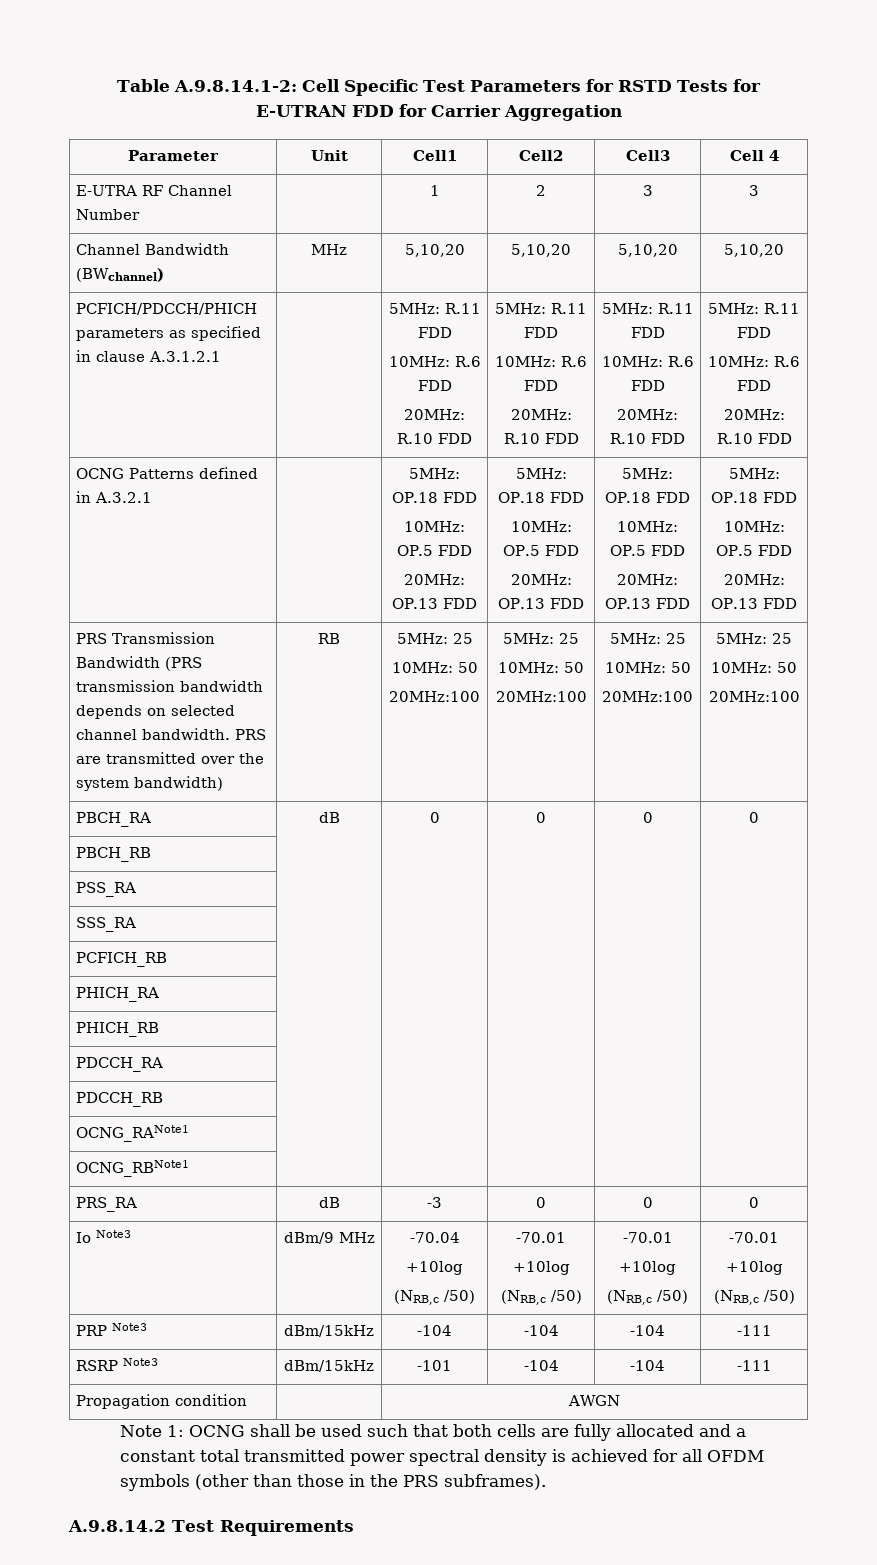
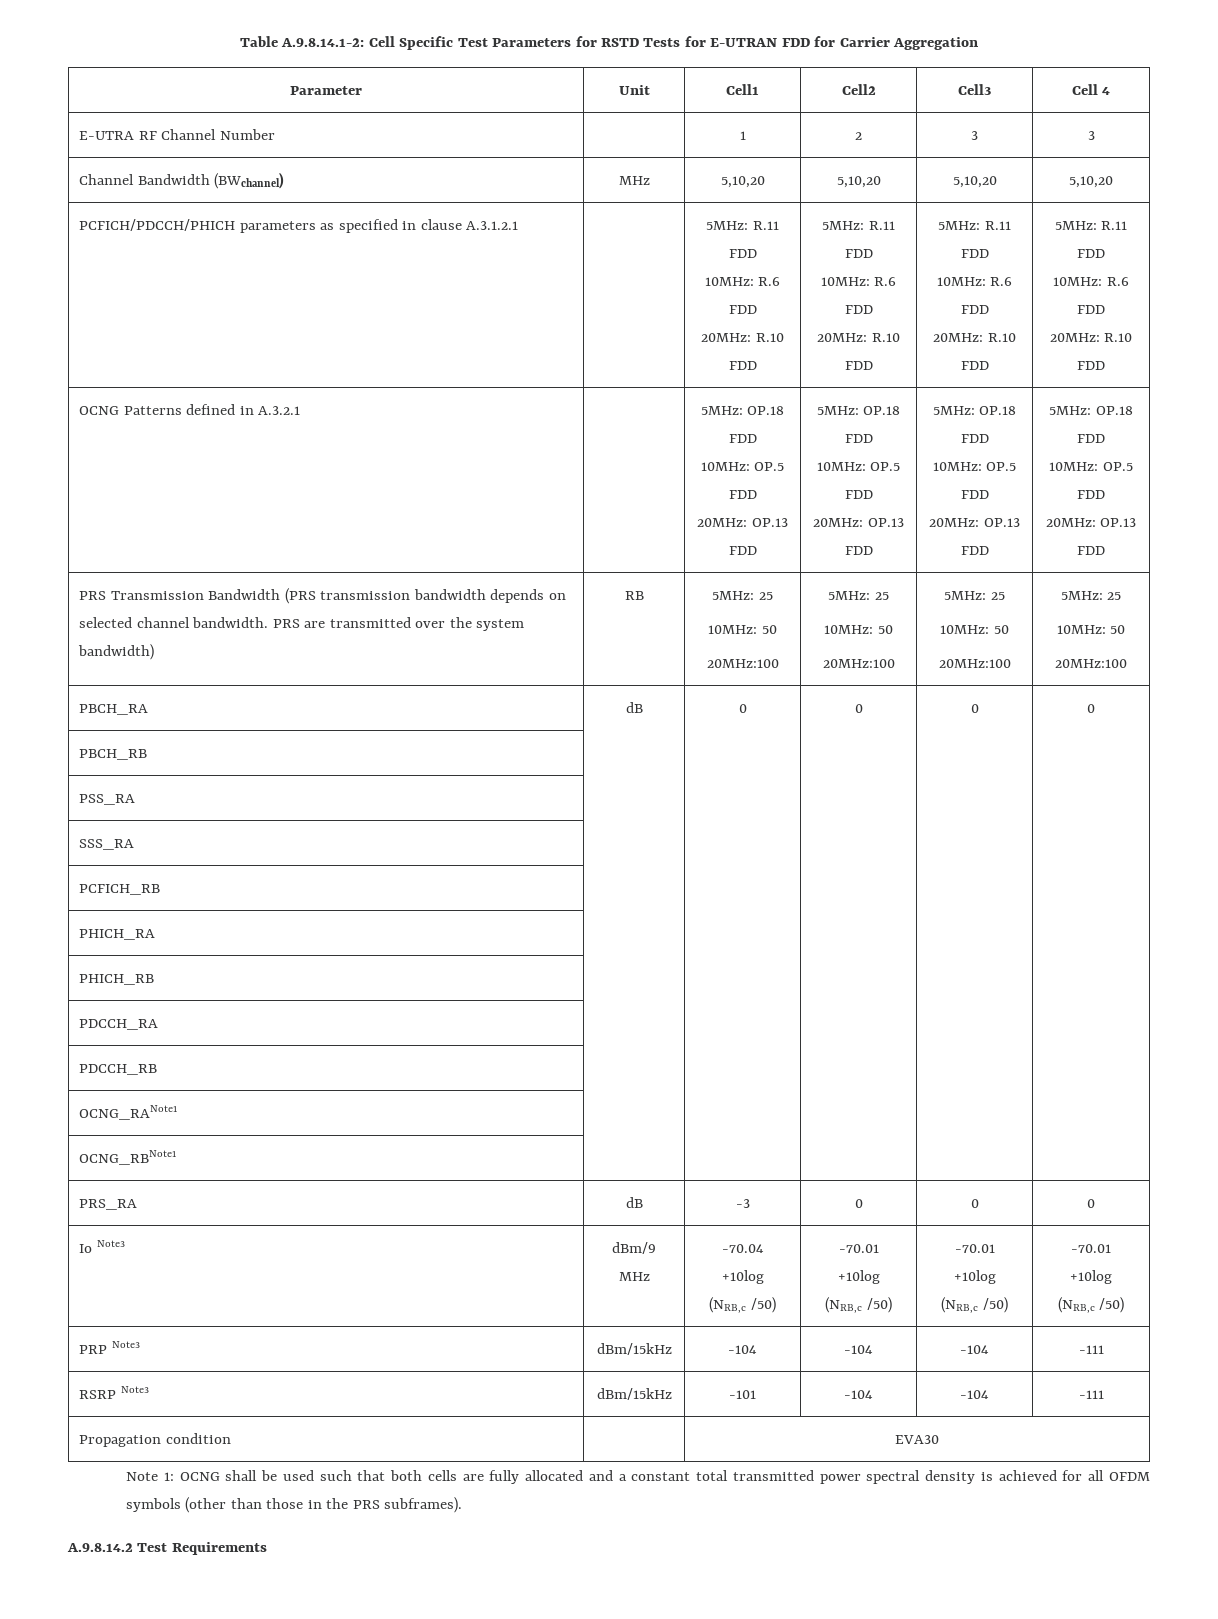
[568,1395,620,1406] AWGN -> [895,1435,939,1444] EVA30

